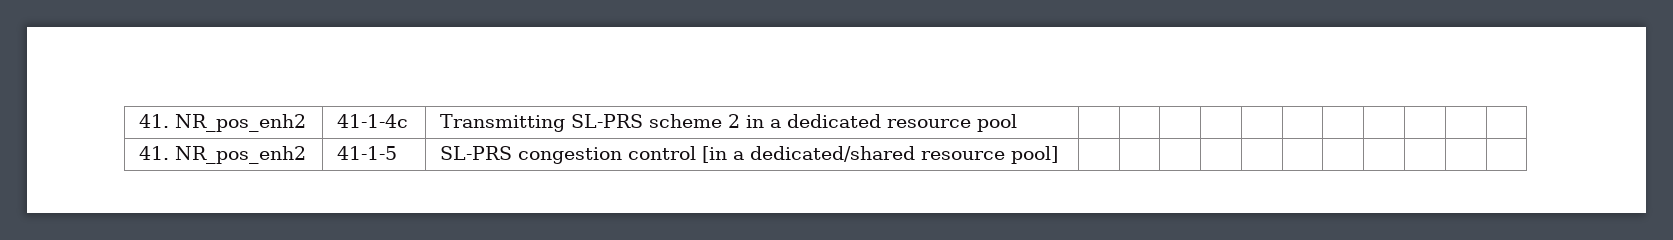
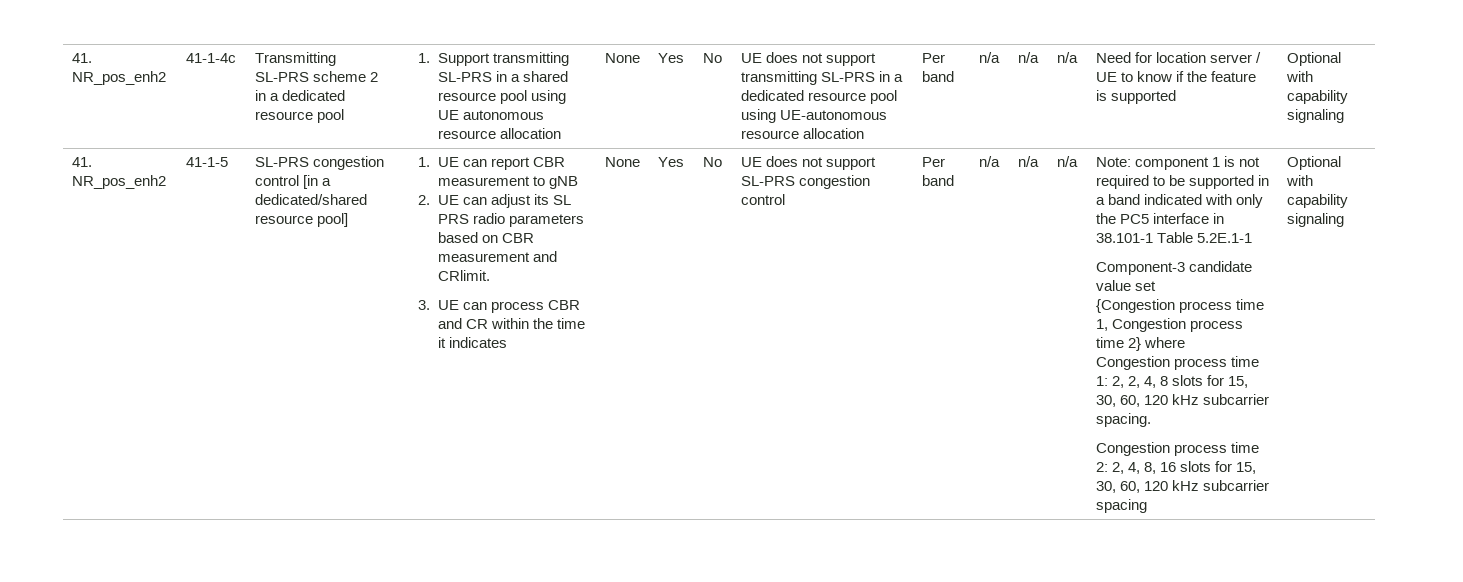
(1018, 123) | | | | | | | | | | -> [418,52,569,66] [437,71,569,82] [437,90,566,104] [437,110,544,120] [437,128,561,139] [604,53,640,63] [657,53,684,63] [702,53,722,63] [740,52,877,66] [740,71,904,85] [740,90,898,104] [740,109,887,123] [740,128,864,139] [921,53,945,63] [921,71,954,82] [978,52,1000,63] [1017,52,1039,63] [1056,52,1078,63] [1095,52,1262,63] [1095,71,1257,82] [1095,90,1176,104] [1286,52,1341,66] [1285,71,1313,82] [1286,90,1348,104] [1286,109,1344,123] 1. Support transmitting SL-PRS in a shared resource pool using UE autonomous resource allocation | None | Yes | No | UE does not support transmitting SL-PRS in a dedicated resource pool using UE-autonomous resource allocation | Per band | n/a | n/a | n/a | Need for location server / UE to know if the feature is supported | Optional with capability signaling
(1059, 155) | | | | | | | | | | -> [418,157,566,170] [437,176,578,189] [418,194,572,208] [437,213,584,227] [437,232,534,243] [437,251,557,262] [437,270,490,281] [418,300,581,313] [437,318,586,329] [437,337,507,348] [604,157,640,167] [657,157,684,167] [702,157,722,167] [740,156,877,170] [740,175,870,189] [740,194,785,205] [921,157,945,167] [921,175,954,186] [978,156,1000,167] [1017,156,1039,167] [1056,156,1078,167] [1095,156,1261,170] [1095,175,1270,189] [1095,194,1264,208] [1095,213,1225,224] [1095,232,1253,243] [1095,261,1252,275] [1095,280,1156,291] [1095,299,1265,313] [1095,318,1244,332] [1095,337,1186,351] [1095,356,1260,370] [1095,375,1249,388] [1095,394,1270,407] [1095,413,1151,427] [1095,442,1260,456] [1095,461,1257,474] [1095,480,1270,493] [1095,499,1147,513] [1286,156,1341,170] [1285,175,1313,186] [1286,194,1348,208] [1286,213,1344,227] 1. UE can report CBR measurement to gNB // 2. UE can adjust its SL PRS radio parameters based on CBR measurement and CRlimit. // 3. UE can process CBR and CR within the time it indicates | None | Yes | No | UE does not support SL-PRS congestion control | Per band | n/a | n/a | n/a | Note: component 1 is not required to be supported in a band indicated with only the PC5 interface in 38.101-1 Table 5.2E.1-1 // Component-3 candidate value set // {Congestion process time 1, Congestion process time 2} where // Congestion process time 1: 2, 2, 4, 8 slots for 15, 30, 60, 120 kHz subcarrier spacing. // Congestion process time 2: 2, 4, 8, 16 slots for 15, 30, 60, 120 kHz subcarrier spacing | Optional with capability signaling

